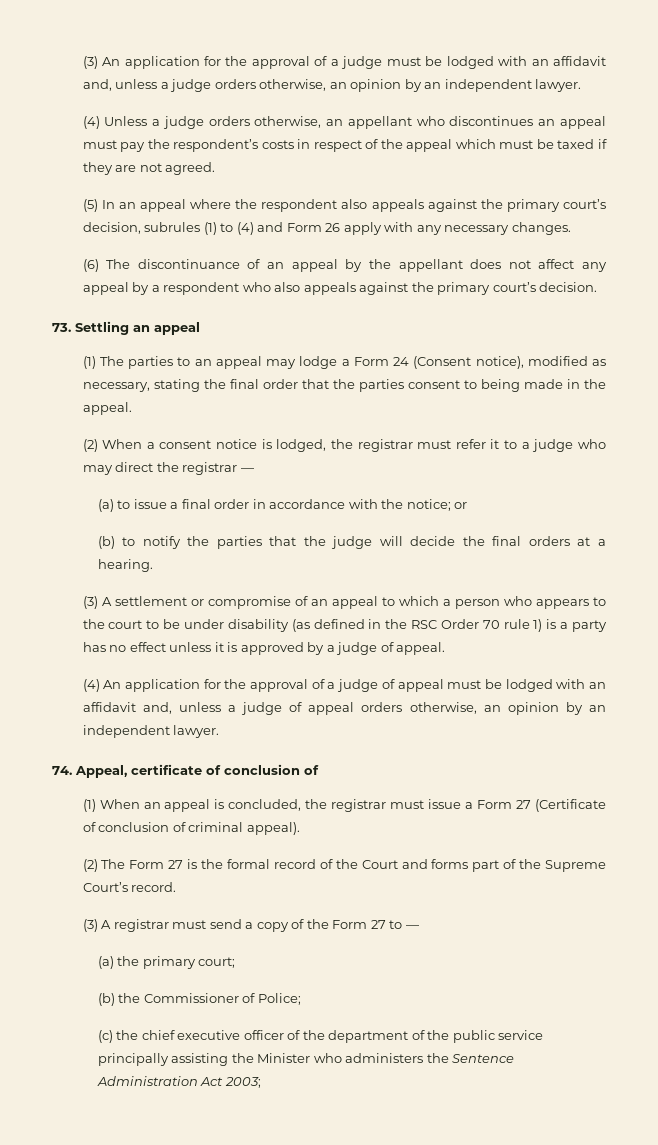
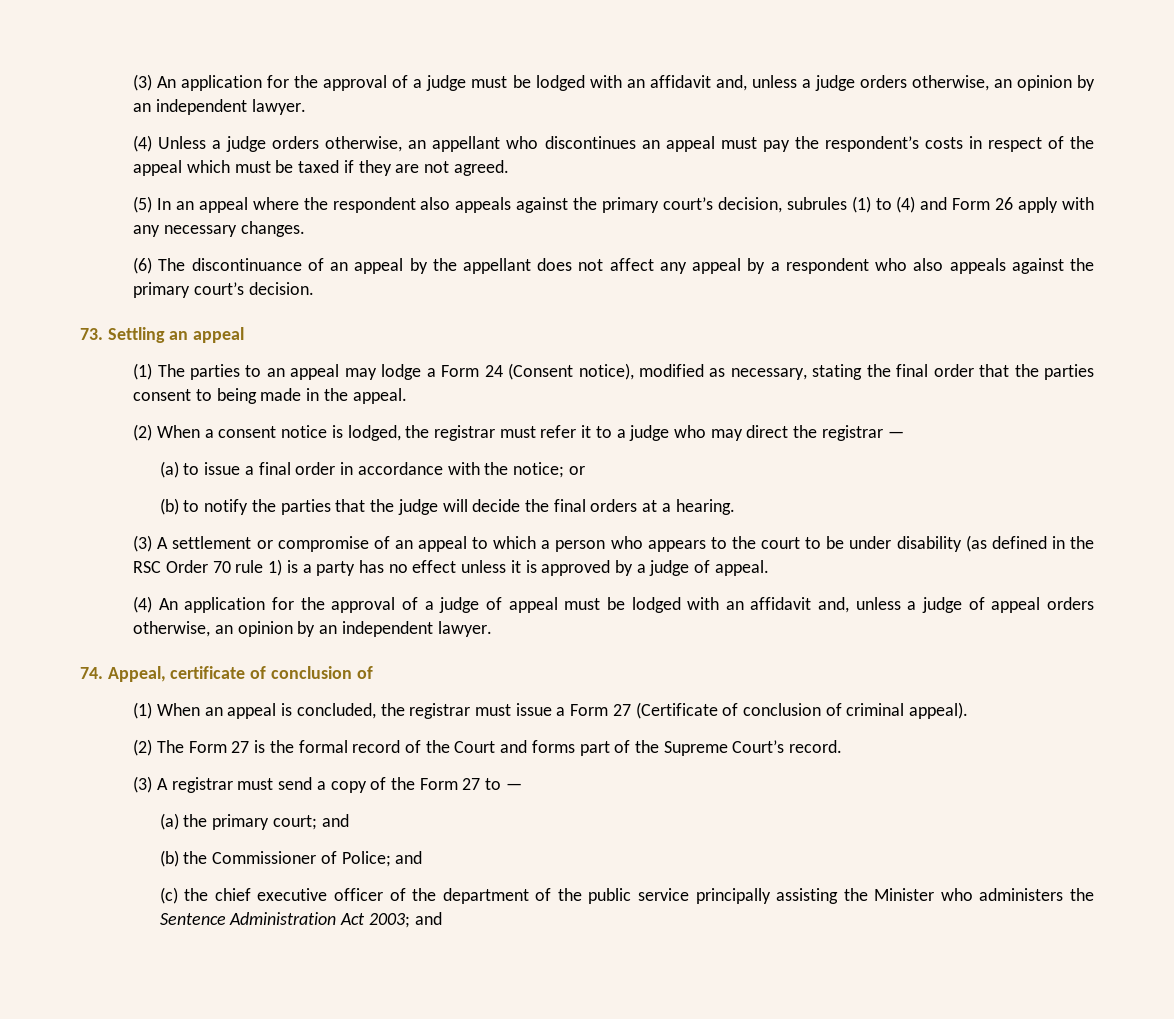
(236, 962) none -> [321,814,349,827] and
(301, 999) none -> [395,851,423,864] and
(261, 1082) none -> [414,912,442,925] and

